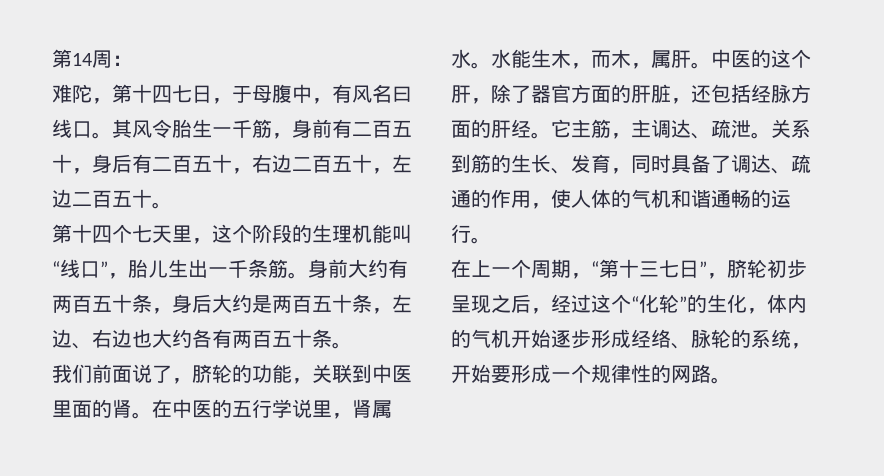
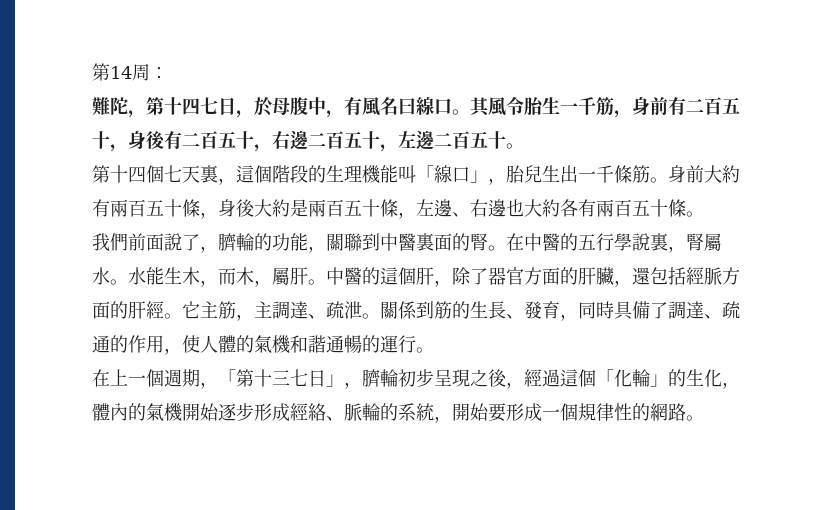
[52,84,72,103] 难 -> [92,97,110,115] 難
[232,86,252,103] 于 -> [254,97,272,116] 於
[352,84,412,103] [52,119,152,139] 风名曰线口。其风 -> [362,97,506,117] 風名曰線口。其風
[112,154,132,173] 后 -> [146,131,165,149] 後
[272,154,292,173] 边 -> [290,131,308,150] 邊
[52,189,72,208] 边 -> [416,131,434,150] 邊
[112,224,412,244] [52,259,168,279] 个七天里，这个阶段的生理机能叫“线口”，胎儿 -> [146,165,542,185] 個七天裏，這個階段的生理機能叫「線口」，胎兒
[248,259,268,278] 条 -> [614,165,632,183] 條
[368,259,408,278] [52,294,412,314] [52,329,352,349] [52,364,412,384] [52,399,392,419] 约有两百五十条，身后大约是两百五十条，左边、右边也大约各有两百五十条。 // 我们前面说了，脐轮的功能，关联到中医里面的肾。在中医的五行学说里，肾属 -> [722,165,740,183] [92,199,704,219] [92,233,722,253] 約有兩百五十條，身後大約是兩百五十條，左邊、右邊也大約各有兩百五十條。 // 我們前面說了，臍輪的功能，關聯到中醫裏面的腎。在中醫的五行學說裏，腎屬
[651,49,811,69] 属肝。中医的这个 -> [272,267,416,285] 屬肝。中醫的這個
[651,84,811,104] [451,119,531,138] 脏，还包括经脉方面的肝经 -> [596,267,740,287] [92,301,164,319] 臟，還包括經脈方面的肝經
[651,119,691,138] 调达 -> [272,301,308,319] 調達
[771,119,811,138] 关系 -> [380,301,417,319] 關係
[531,154,771,174] 长、发育，同时具备了调达 -> [488,301,704,321] 長、發育，同時具備了調達
[591,189,791,208] [451,224,491,244] [451,259,807,279] [451,294,807,314] [451,329,811,349] [451,364,691,383] 体的气机和谐通畅的运行。 // 在上一个周期，“第十三七日”，脐轮初步呈现之后，经过这个“化轮”的生化，体内的气机开始逐步形成经络、脉轮的系统，开始要形成一个规律性的网 -> [218,335,434,354] [92,369,740,389] [92,403,668,423] 體的氣機和諧通暢的運行。 // 在上一個週期，「第十三七日」，臍輪初步呈現之後，經過這個「化輪」的生化，體內的氣機開始逐步形成經絡、脈輪的系統，開始要形成一個規律性的網

